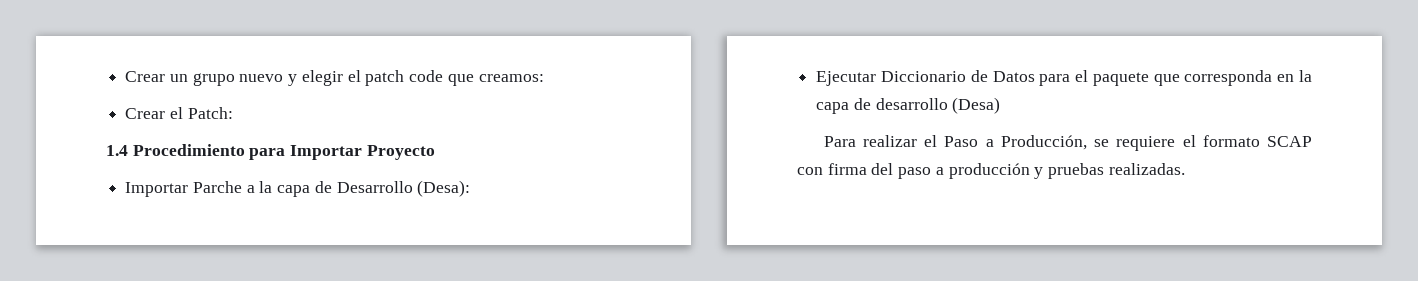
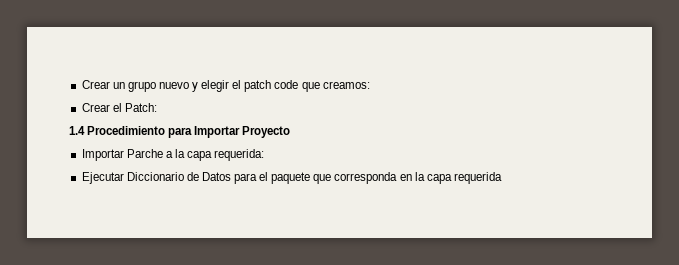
[314,180,471,197] de Desarrollo (Desa): -> [214,149,265,161] requerida:
[853,97,1001,114] [823,135,1312,151] [797,163,1185,179] de desarrollo (Desa) // Para realizar el Paso a Producción, se requiere el formato SCAP con firma del paso a producción y pruebas realizadas. -> [453,172,502,184] requerida

